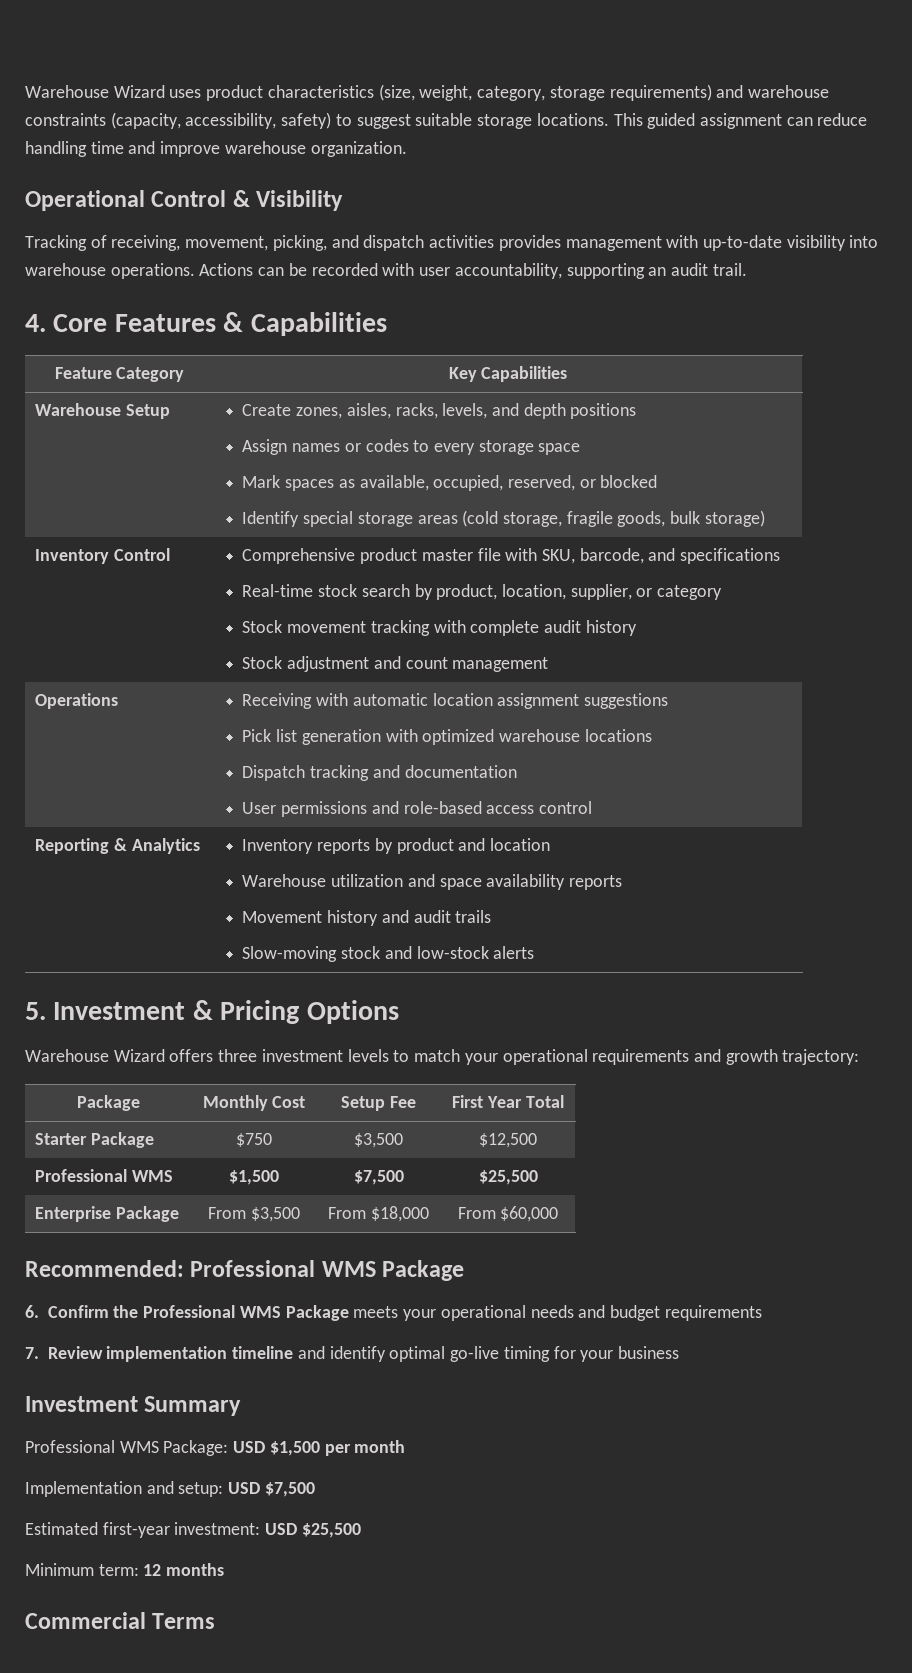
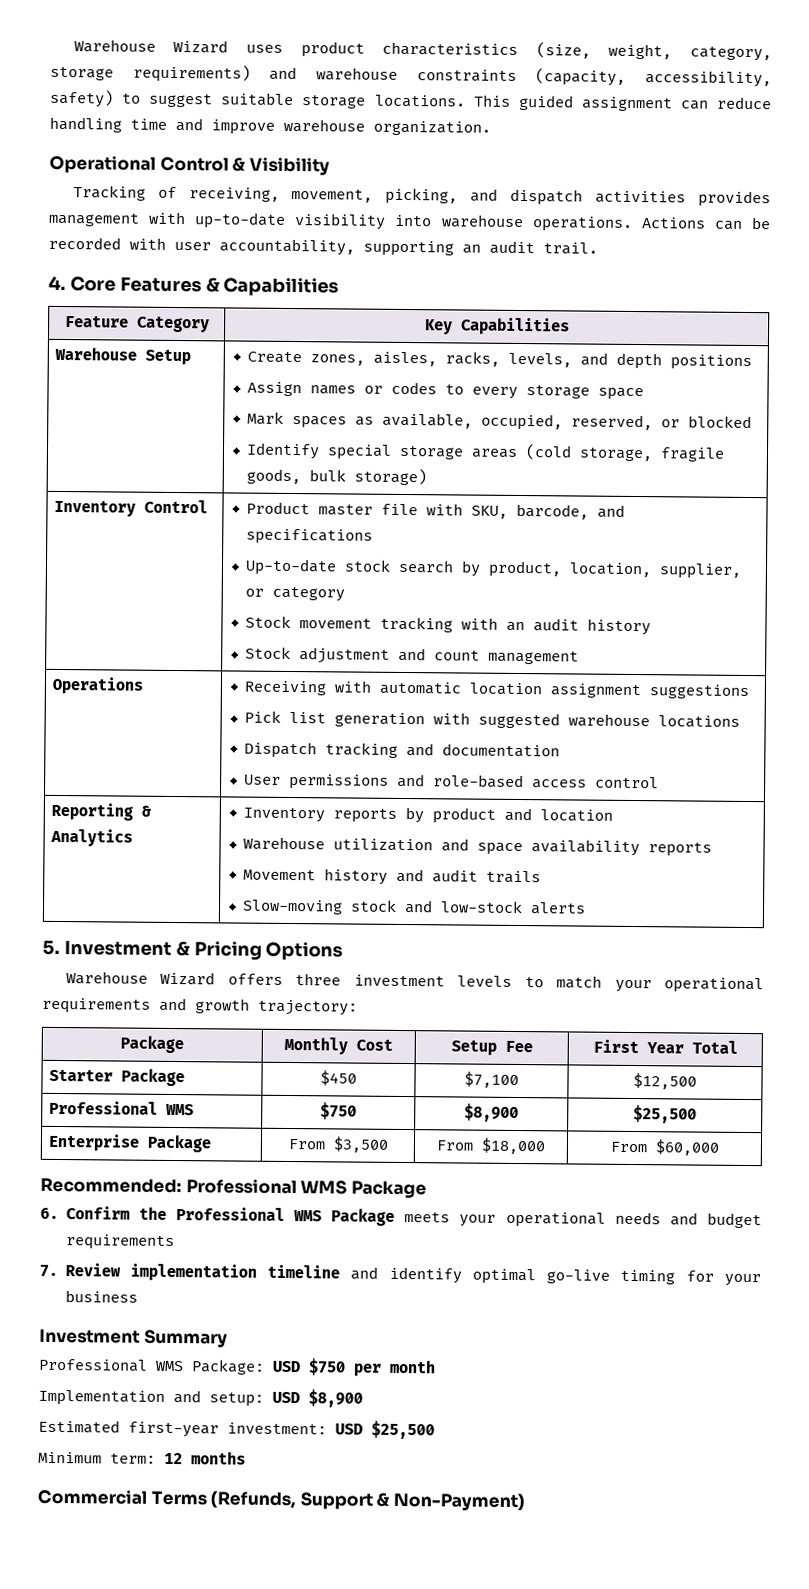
[242,548,418,564] Comprehensive product -> [246,501,311,515] Product
[242,584,314,597] Real-time -> [245,558,338,576] Up-to-date
[470,620,540,636] complete -> [506,621,526,632] an
[422,729,495,745] optimized -> [478,712,561,729] suggested
[236,1133,272,1147] [354,1133,403,1148] $750 | $3,500 -> [320,1070,357,1086] [464,1071,519,1089] $450 | $7,100
[229,1170,279,1185] [353,1170,404,1185] $1,500 | $7,500 -> [320,1102,357,1120] [464,1103,519,1123] $750 | $8,900
[269,1441,320,1456] $1,500 -> [308,1358,346,1376] $750
[264,1482,315,1497] $7,500 -> [308,1389,363,1408] $8,900
(216, 1621) none -> [210,1490,525,1512] (Refunds, Support & Non-Payment)

